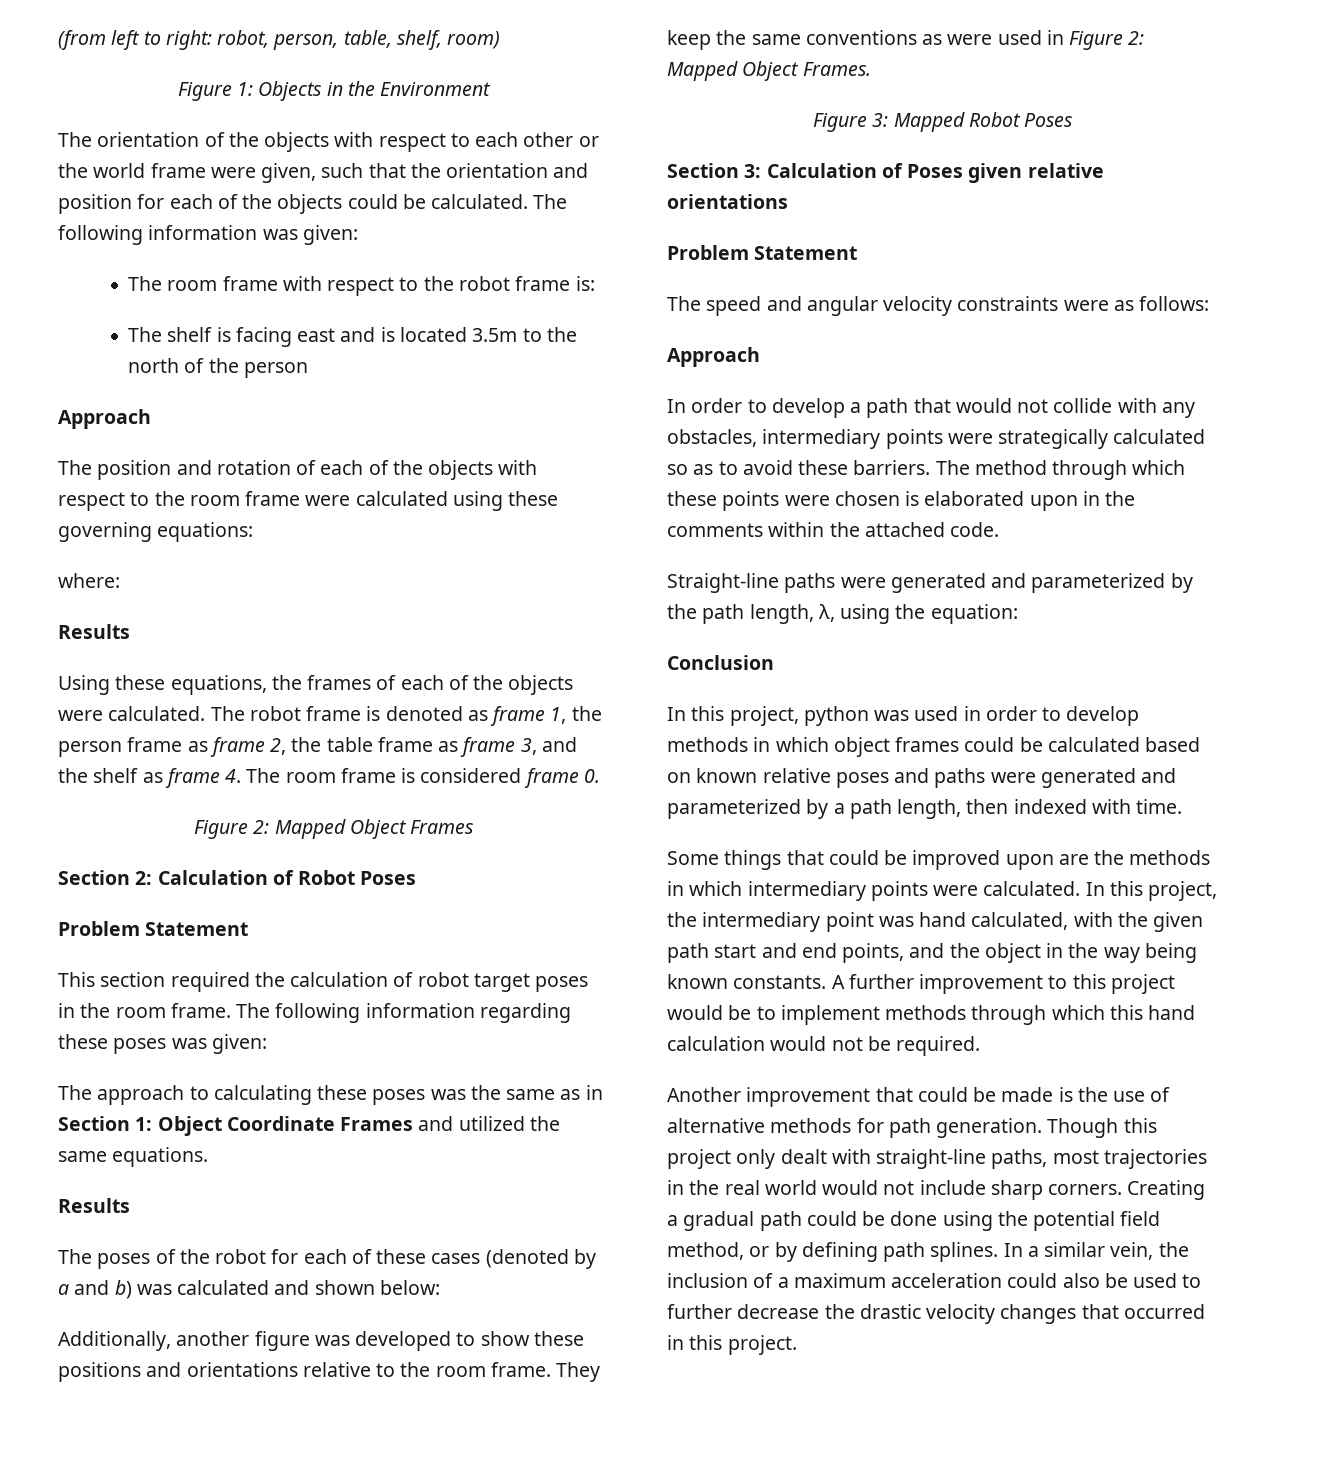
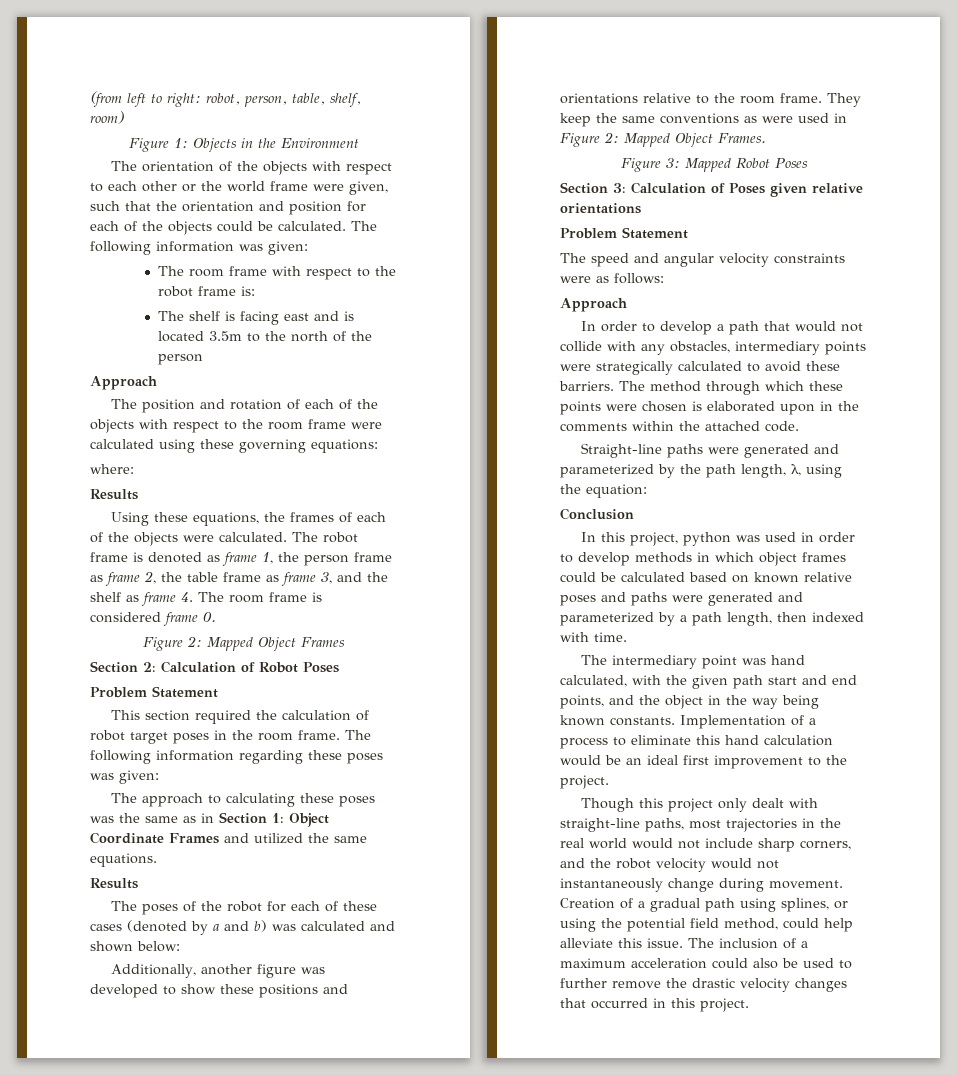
[667,464,714,475] so as -> (742, 366) none
[667,850,1211,870] [667,881,1218,901] [667,912,697,927] Some things that could be improved upon are the methods in which intermediary points were calculated. In this project, the -> [580,655,607,665] The
[831,974,1175,994] [667,1005,1196,1025] [667,1036,981,1056] [667,1087,1171,1107] [667,1118,1043,1138] A further improvement to this project would be to implement methods through which this hand calculation would not be required. // Another improvement that could be made is the use of alternative methods for path generation. -> [680,715,816,729] [560,735,833,749] [560,755,847,769] [560,775,609,789] Implementation of a process to eliminate this hand calculation would be an ideal first improvement to the project. //
[1048,1180,1206,1200] [667,1211,938,1231] corners. Creating a gradual path could be done -> [800,840,851,850] [560,858,779,872] [560,878,843,892] [560,898,848,912] corners, and the robot velocity would not instantaneously change during movement. Creation of a gradual path using splines, or
[749,1242,1189,1262] or by defining path splines. In a similar vein, the -> [783,918,853,932] [560,938,714,948] could help alleviate this issue. The
[737,1304,820,1319] decrease -> [612,981,661,989] remove

